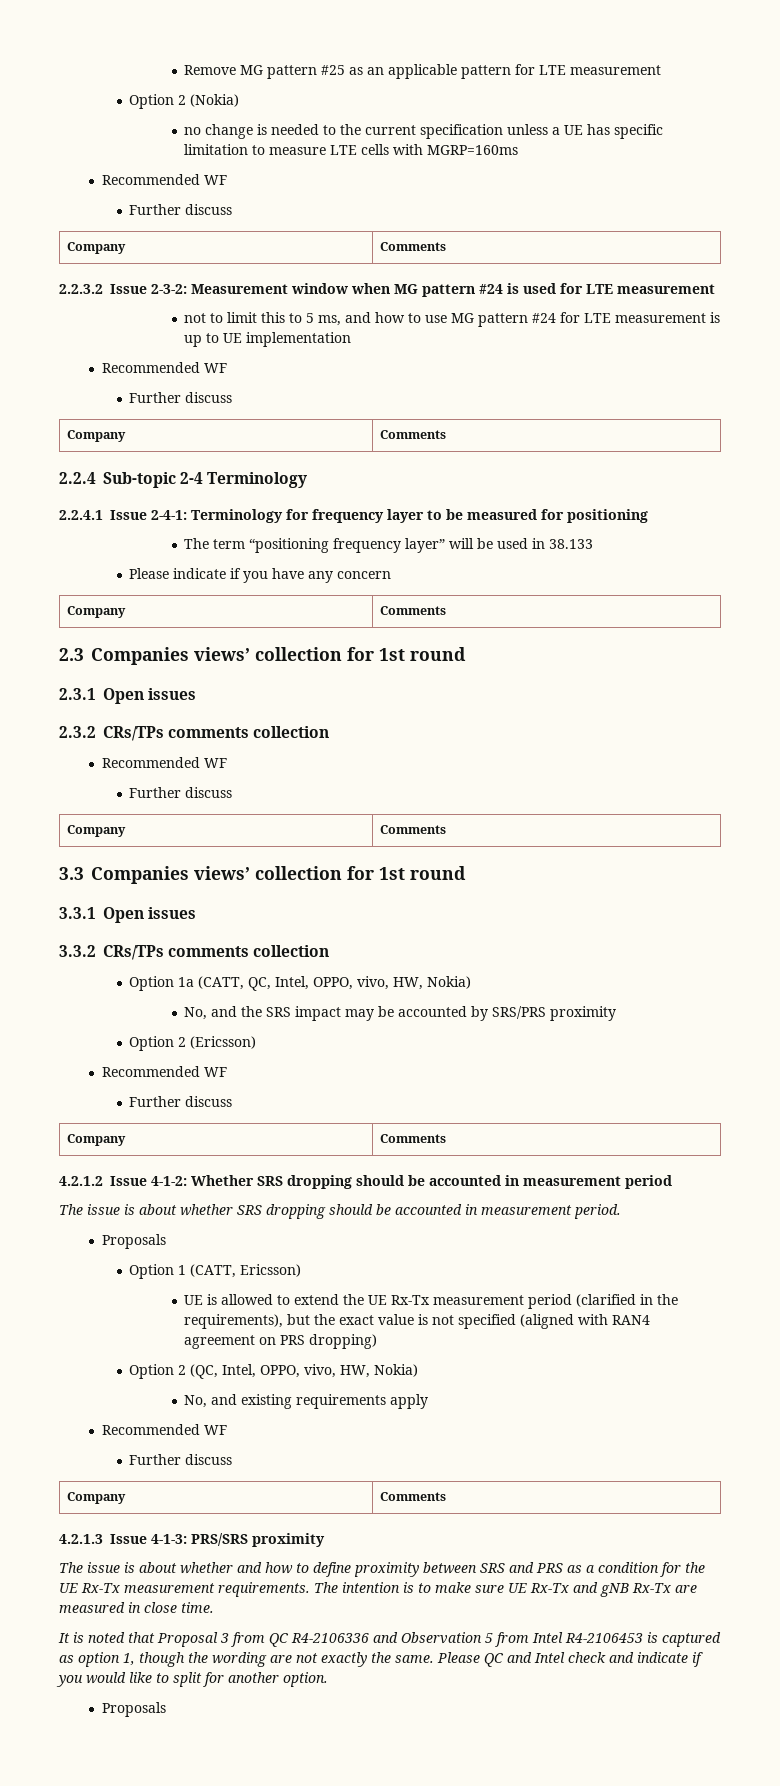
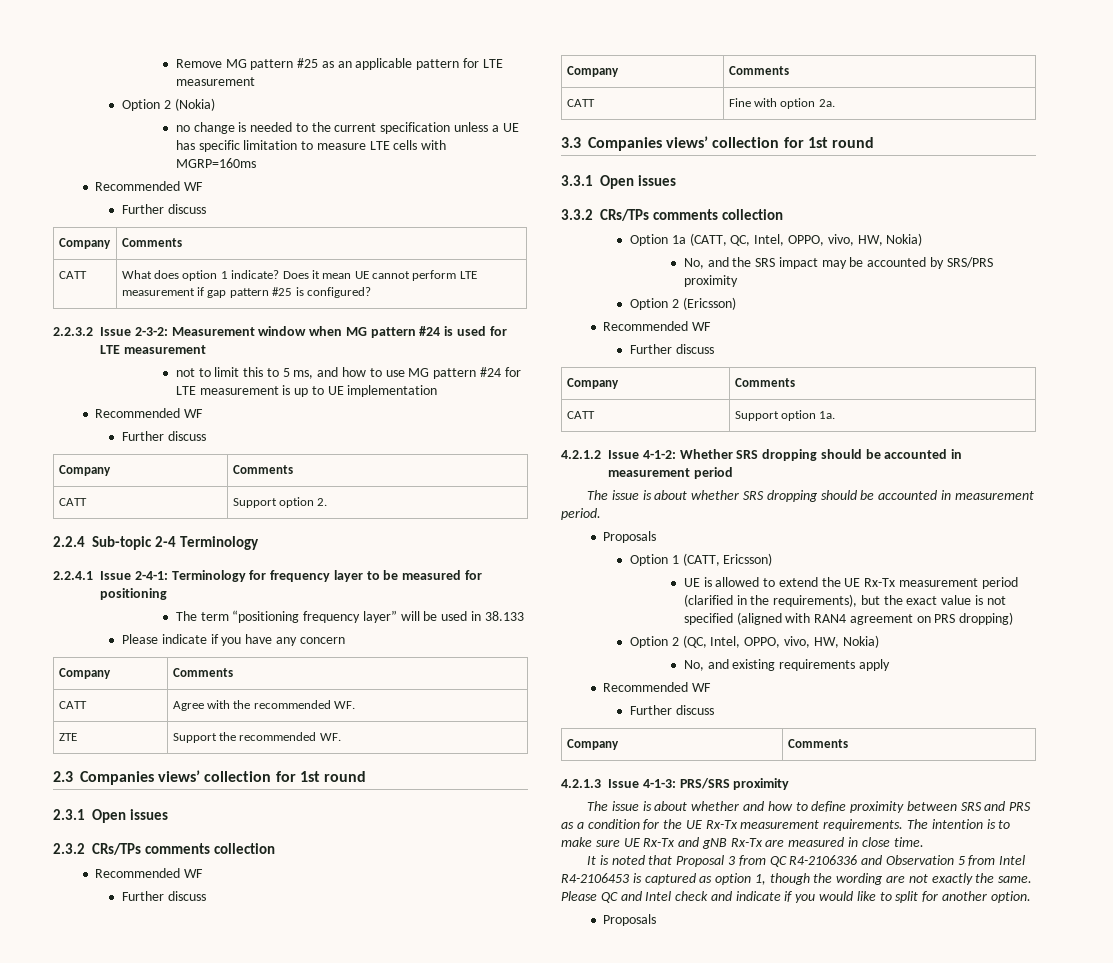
(447, 246) none -> [58,271,87,279] [121,270,477,281] [121,287,371,298] // CATT | What does option 1 indicate? Does it mean UE cannot perform LTE measurement if gap pattern #25 is configured?
(447, 434) none -> [58,498,87,506] [232,497,328,508] // CATT | Support option 2.
(447, 610) none -> [58,701,87,709] [172,700,356,711] [58,733,77,741] [172,732,341,743] // CATT | Agree with the recommended WF. // ZTE | Support the recommended WF.
(447, 829) none -> [566,99,595,107] [728,98,835,109] // CATT | Fine with option 2a.
(447, 1138) none -> [566,411,595,419] [734,410,836,421] // CATT | Support option 1a.

